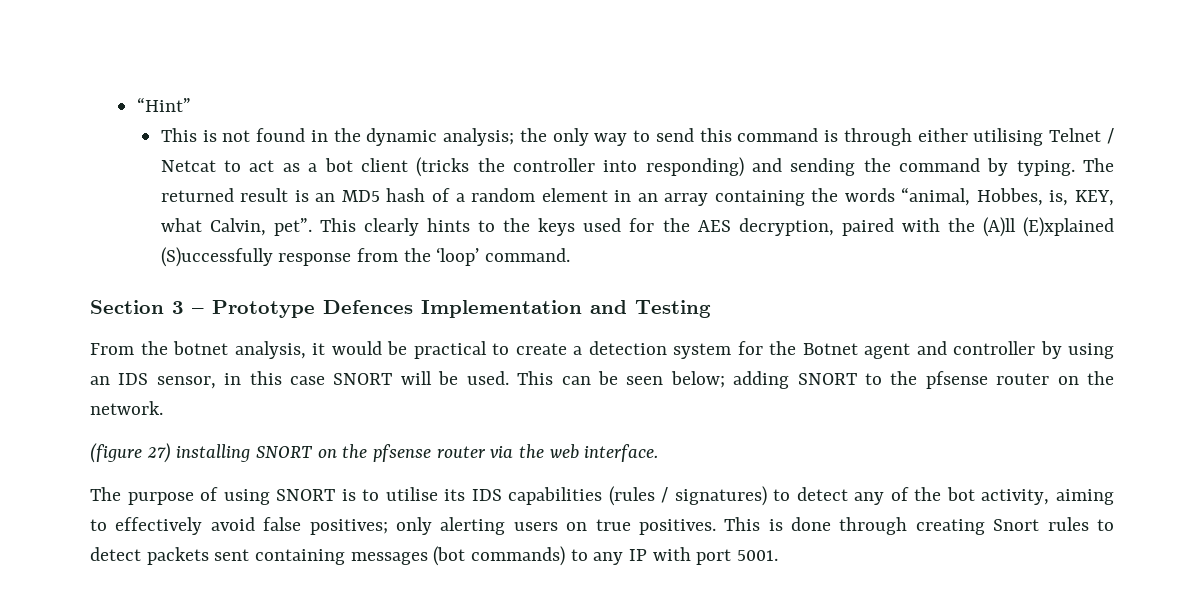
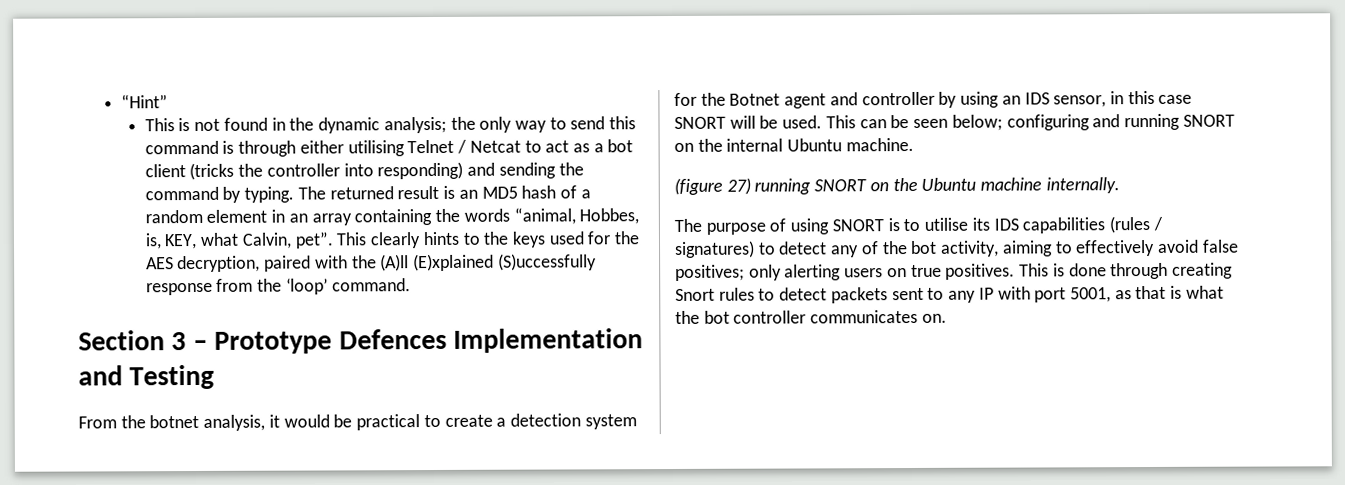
[733,371,1114,389] [90,401,163,415] adding SNORT to the pfsense router on the network. -> [1006,113,1235,131] [674,137,914,152] configuring and running SNORT on the internal Ubuntu machine.
[176,444,659,462] installing SNORT on the pfsense router via the web interface. -> [754,177,1120,195] running SNORT on the Ubuntu machine internally.
[255,546,566,566] containing messages (bot commands) -> (924, 294) none
[737,550,779,561] 5001. -> [1069,285,1224,303] [675,309,947,324] 5001, as that is what the bot controller communicates on.

